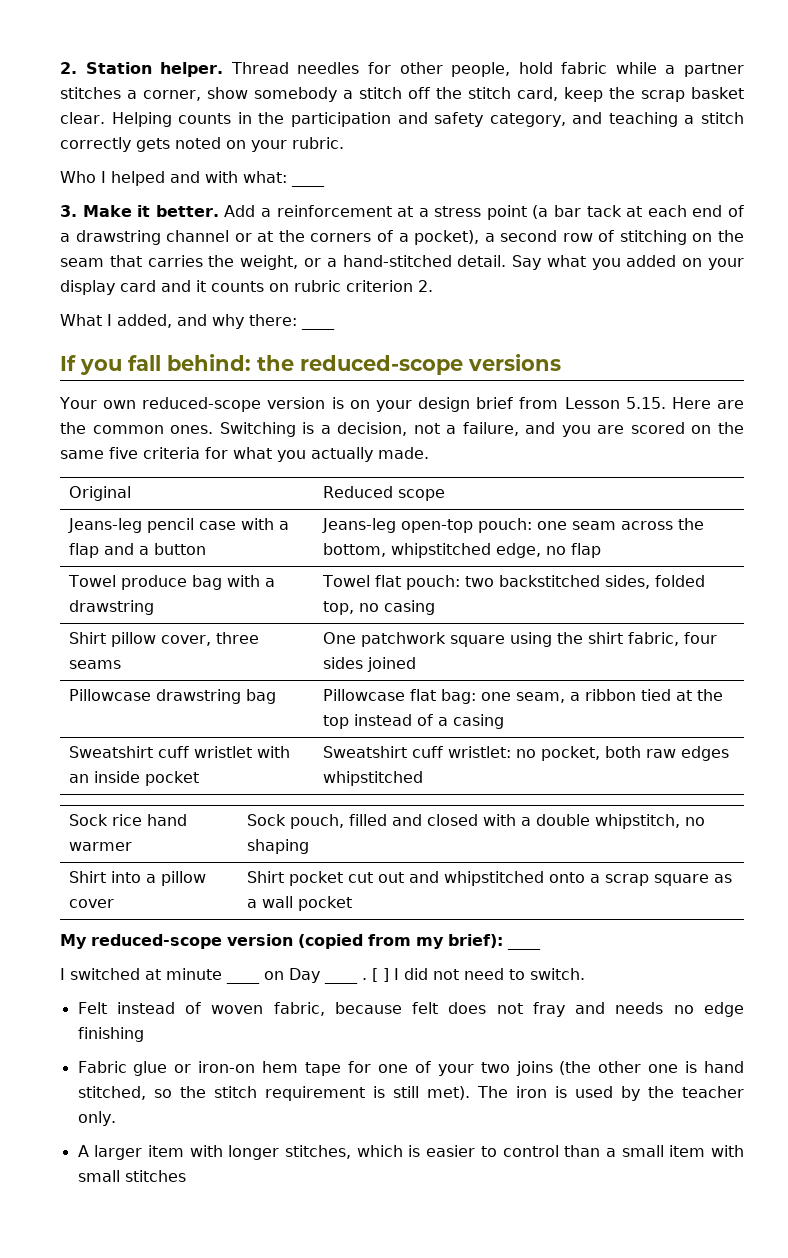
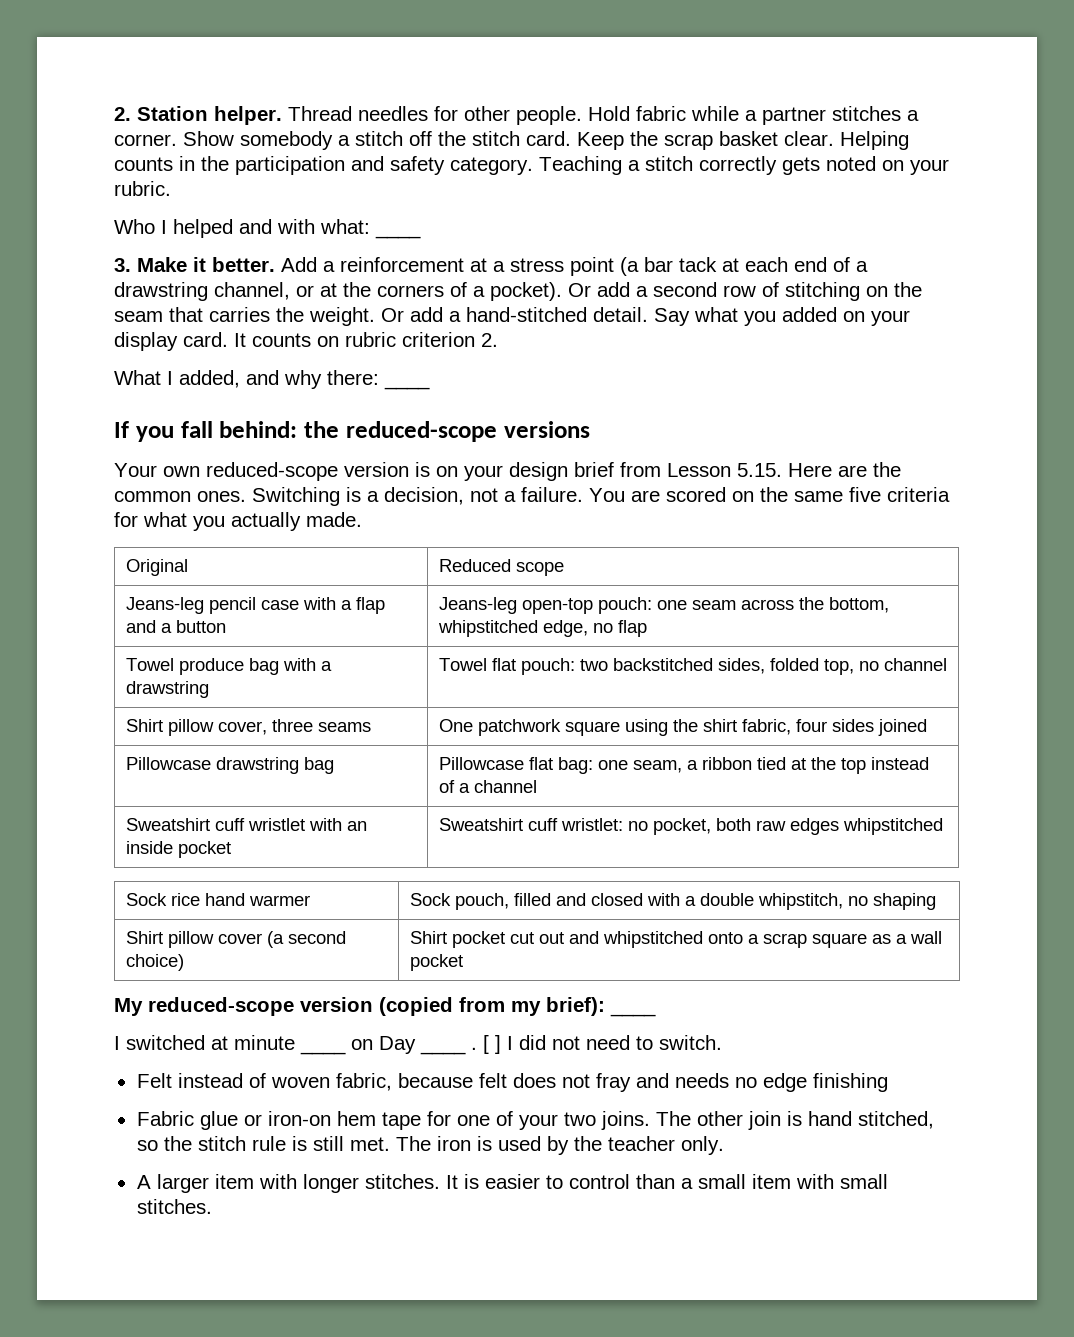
[451,62,553,77] people, hold -> [516,106,630,125] people. Hold
[143,87,248,101] corner, show -> [114,131,234,146] corner. Show
[517,87,603,102] card, keep -> [526,131,624,150] card. Keep
[489,112,678,127] category, and teaching -> [450,156,622,175] category. Teaching
[166,230,230,242] channel -> [214,282,290,300] channel,
[414,230,480,245] pocket), -> [490,282,630,301] pocket). Or add
[240,255,321,270] weight, or -> [309,307,443,326] weight. Or add
[120,280,206,292] card and it -> [183,332,246,347] card. It
[462,422,591,437] failure, and you -> [521,487,625,502] failure. You
[383,600,435,615] casing -> [883,658,947,671] channel
[452,714,504,729] casing -> [473,780,537,793] channel
[110,871,156,883] into a -> (163, 937) none
(114, 903) none -> [266,931,346,948] [125,954,184,971] (a second choice)
[515,1061,679,1076] joins (the other one -> [600,1111,781,1130] joins. The other join
[264,1086,365,1101] requirement -> [251,1136,286,1151] rule
[426,1086,470,1100] met). -> [349,1137,390,1151] met.
[285,1145,403,1159] stitches, which -> [364,1174,458,1189] stitches. It
[124,1170,186,1182] stitches -> [136,1199,212,1214] stitches.

